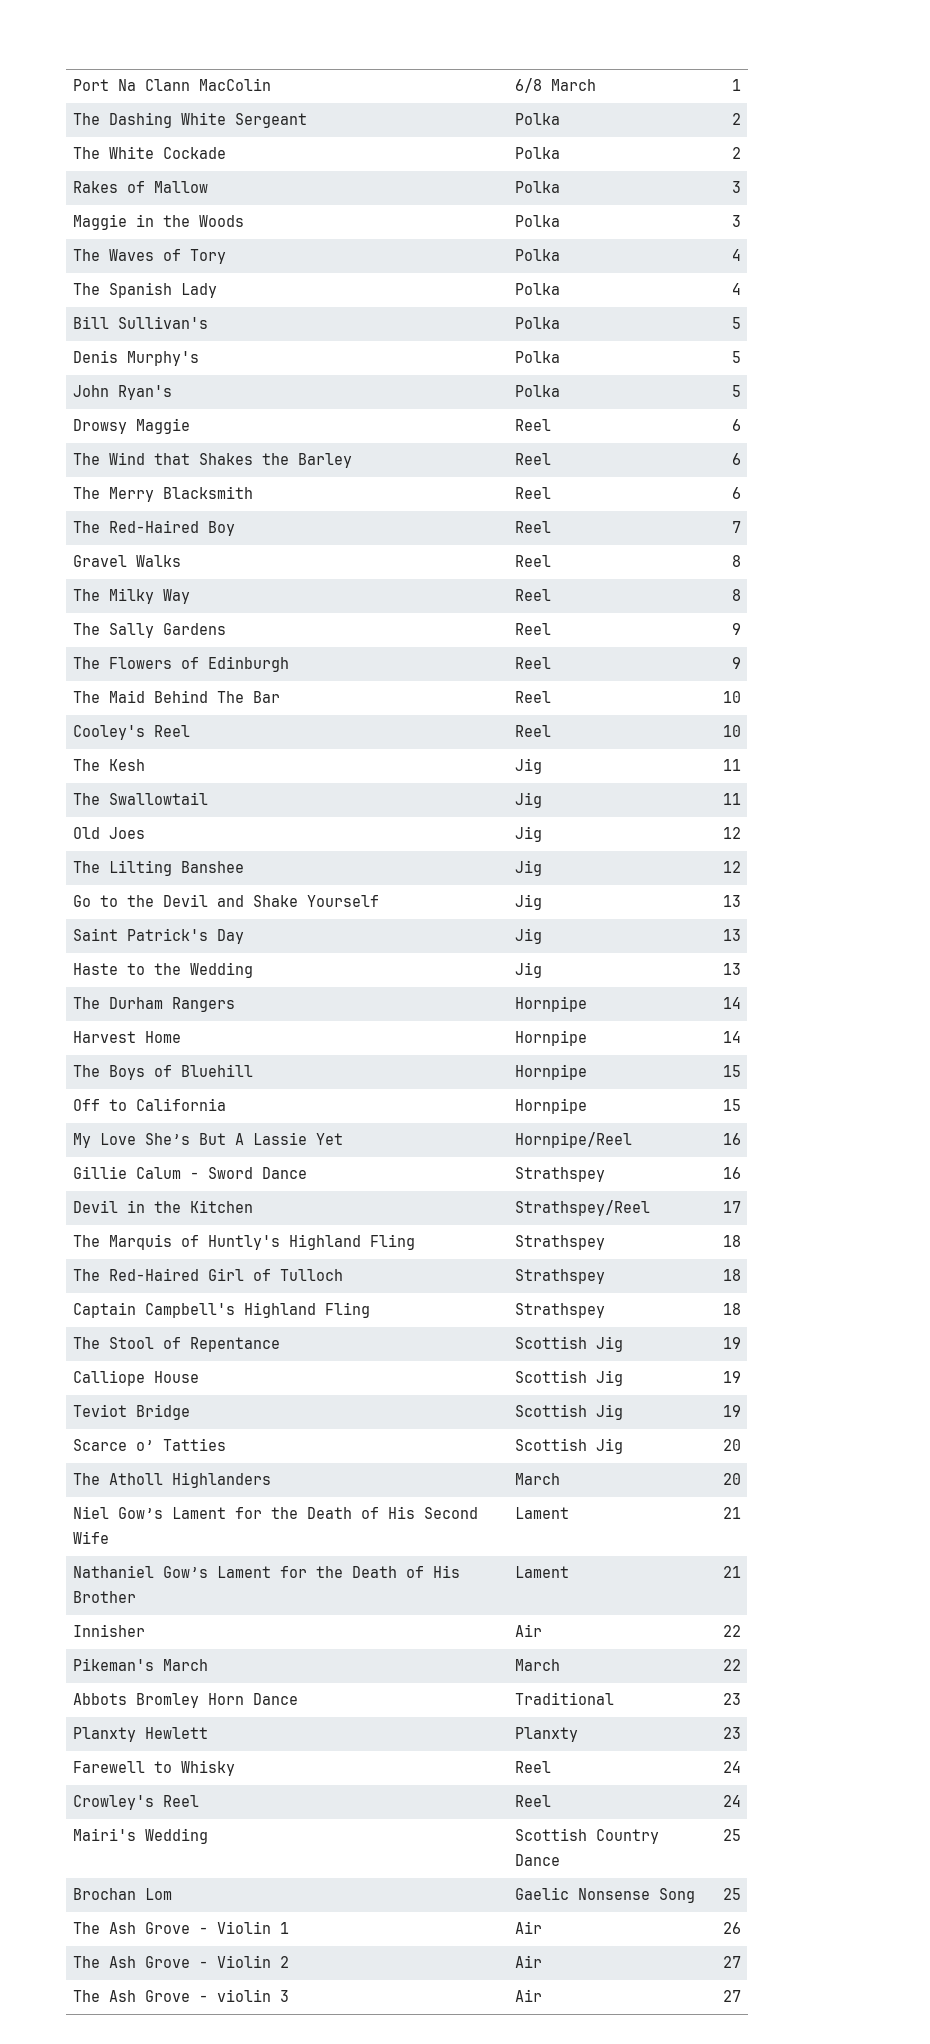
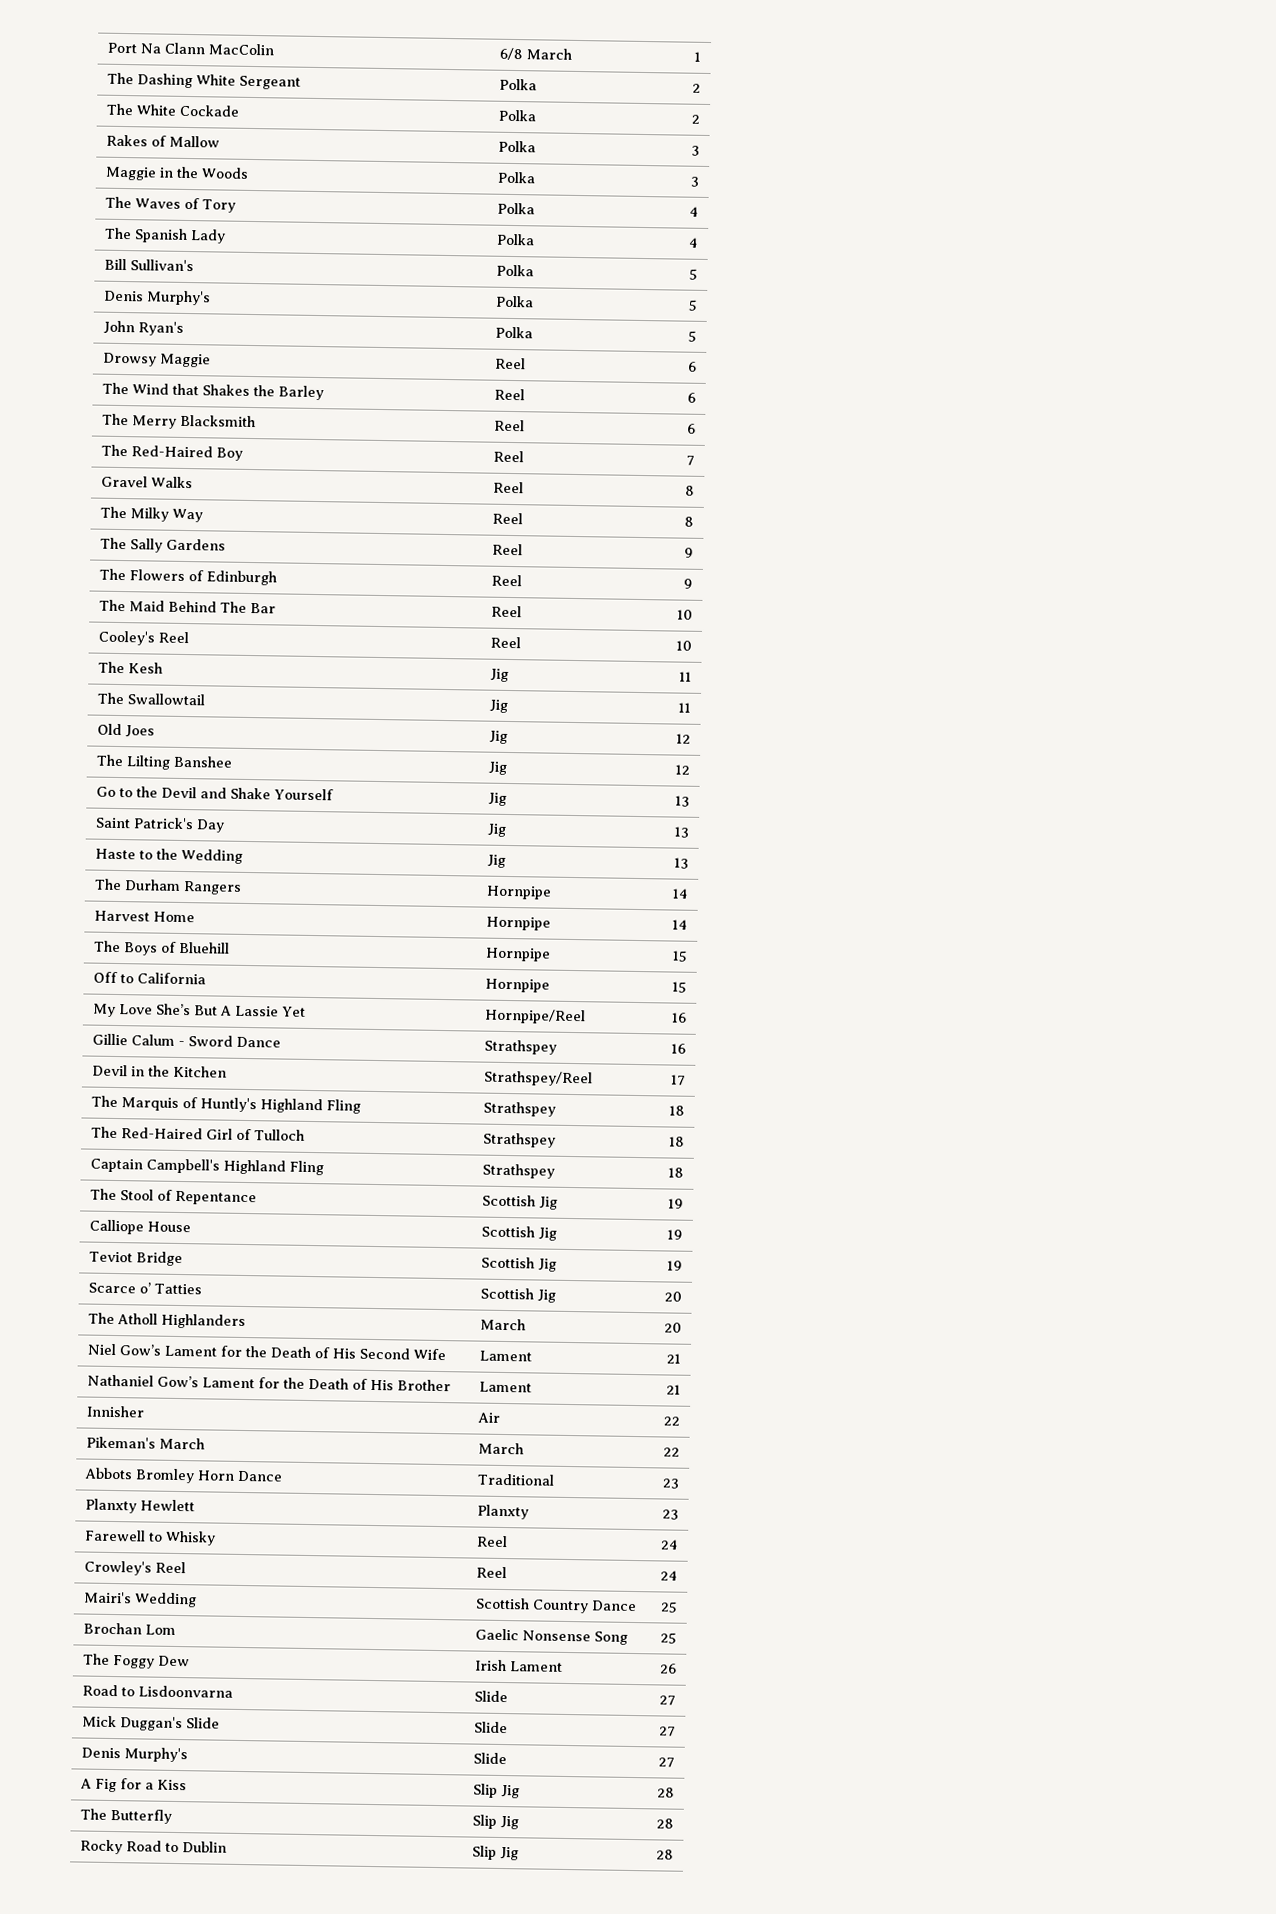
[109,1921,290,1934] [515,1921,543,1934] [722,1922,741,1934] [73,1955,290,1968] [515,1955,543,1968] [722,1956,741,1968] [73,1989,290,2002] [515,1989,543,2002] [722,1990,741,2002] Ash Grove - Violin 1 | Air | 26 // The Ash Grove - Violin 2 | Air | 27 // The Ash Grove - violin 3 | Air | 27 -> [112,1655,190,1669] [474,1659,563,1672] [659,1663,678,1674] [81,1684,233,1698] [473,1690,508,1703] [659,1695,677,1706] [81,1715,220,1732] [473,1721,508,1734] [659,1726,677,1737] [80,1747,188,1763] [472,1752,507,1765] [658,1757,676,1768] [79,1778,187,1793] [472,1783,520,1799] [657,1787,676,1798] [79,1808,172,1824] [471,1814,519,1830] [656,1818,675,1829] [79,1839,227,1855] [471,1845,519,1861] [656,1849,675,1860] Foggy Dew | Irish Lament | 26 // Road to Lisdoonvarna | Slide | 27 // Mick Duggan's Slide | Slide | 27 // Denis Murphy's | Slide | 27 // A Fig for a Kiss | Slip Jig | 28 // The Butterfly | Slip Jig | 28 // Rocky Road to Dublin | Slip Jig | 28

